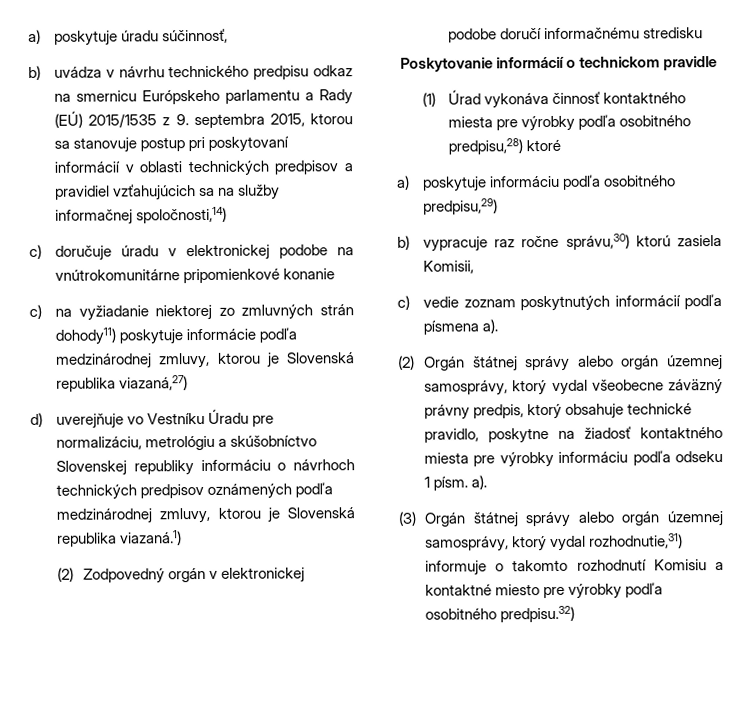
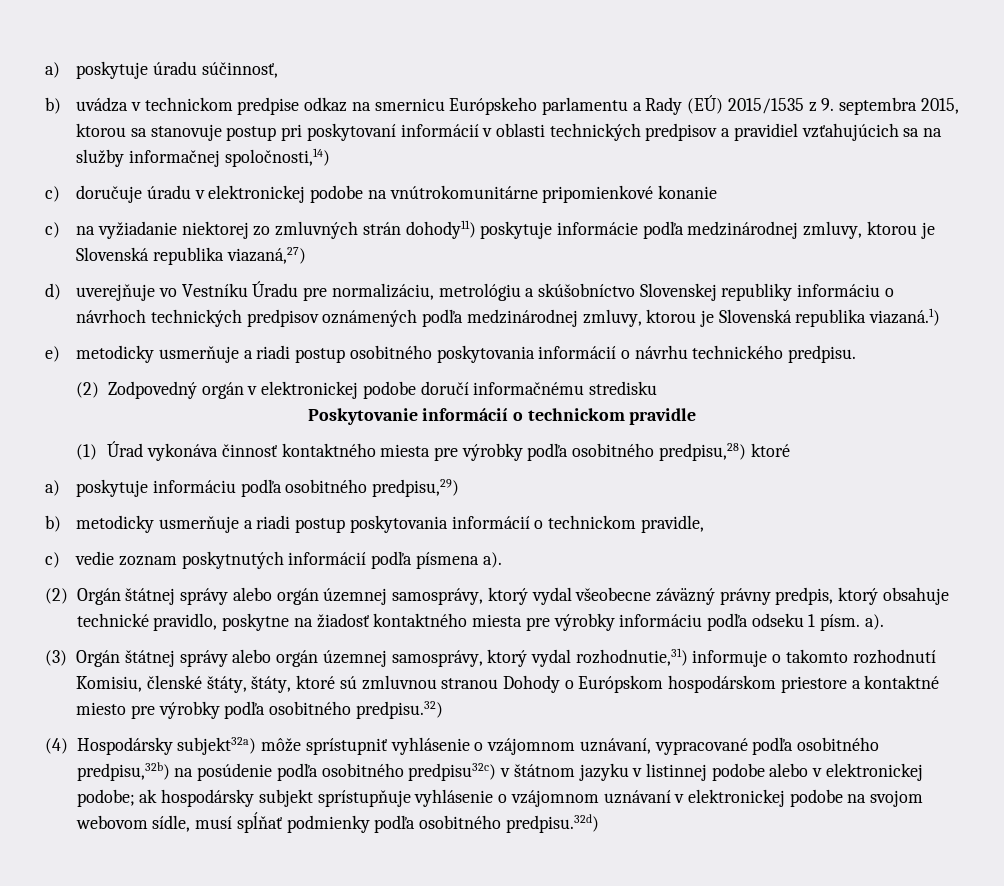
[118,65,310,80] návrhu technického predpisu -> [144,97,300,115] technickom predpise
(183, 538) none -> [45,345,857,363] // e) metodicky usmerňuje a riadi postup osobitného poskytovania informácií o návrhu technického predpisu.
[423,233,722,252] [423,260,475,274] vypracuje raz ročne správu,30) ktorú zasiela Komisii, -> [76,515,704,533] metodicky usmerňuje a riadi postup poskytovania informácií o technickom pravidle,
[653,559,707,571] Komisiu -> [76,675,847,693] Komisiu, členské štáty, štáty, ktoré sú zmluvnou stranou Dohody o Európskom hospodárskom priestore
(576, 614) none -> [45,737,880,755] [76,762,923,781] [76,789,924,807] [75,812,599,833] // (4) Hospodársky subjekt32a) môže sprístupniť vyhlásenie o vzájomnom uznávaní, vypracované podľa osobitného predpisu,32b) na posúdenie podľa osobitného predpisu32c) v štátnom jazyku v listinnej podobe alebo v elektronickej podobe; ak hospodársky subjekt sprístupňuje vyhlásenie o vzájomnom uznávaní v elektronickej podobe na svojom webovom sídle, musí spĺňať podmienky podľa osobitného predpisu.32d)

